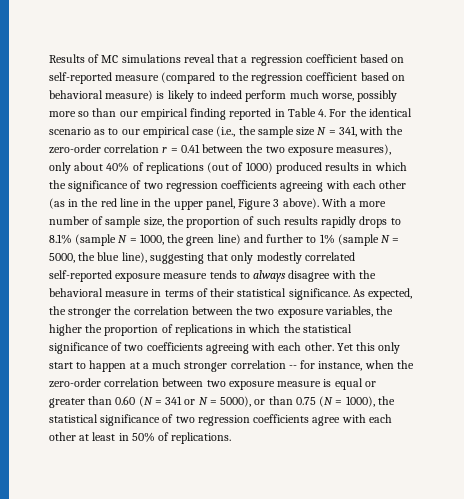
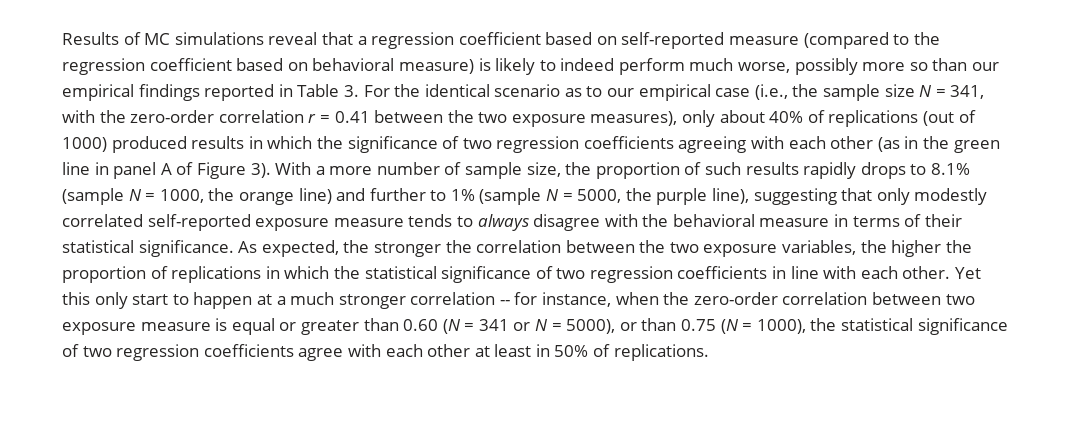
[190,108,227,120] finding -> [138,84,200,101] findings
[318,109,327,117] 4. -> [343,85,359,97] 3.
[100,198,117,207] red -> [953,140,1000,153] green
[154,198,319,210] the upper panel, Figure 3 above). -> [113,162,271,179] panel A of Figure 3).
[186,236,215,246] green -> [238,192,294,205] orange
[97,252,120,261] blue -> [656,188,708,205] purple
[146,342,249,354] coefficients agreeing -> [589,266,819,283] regression coefficients in line

